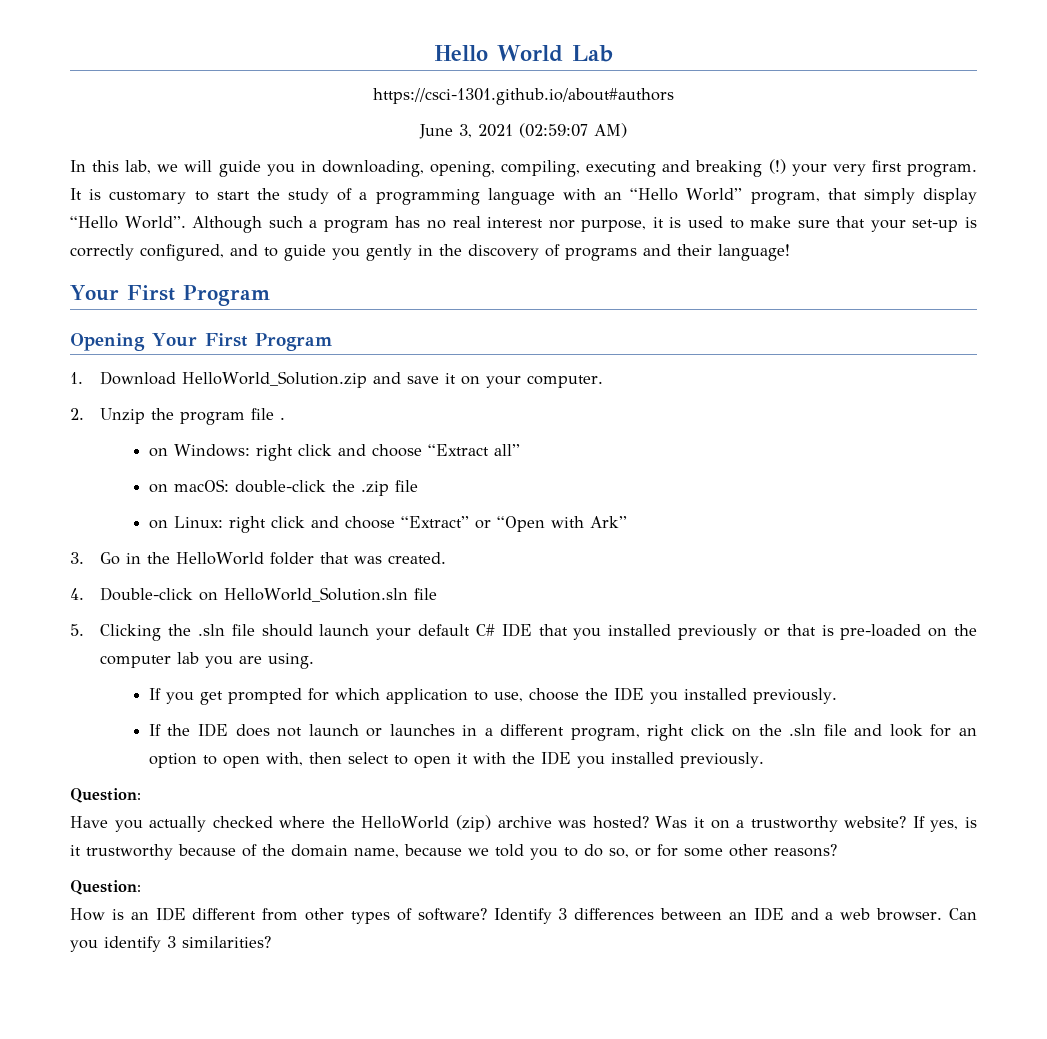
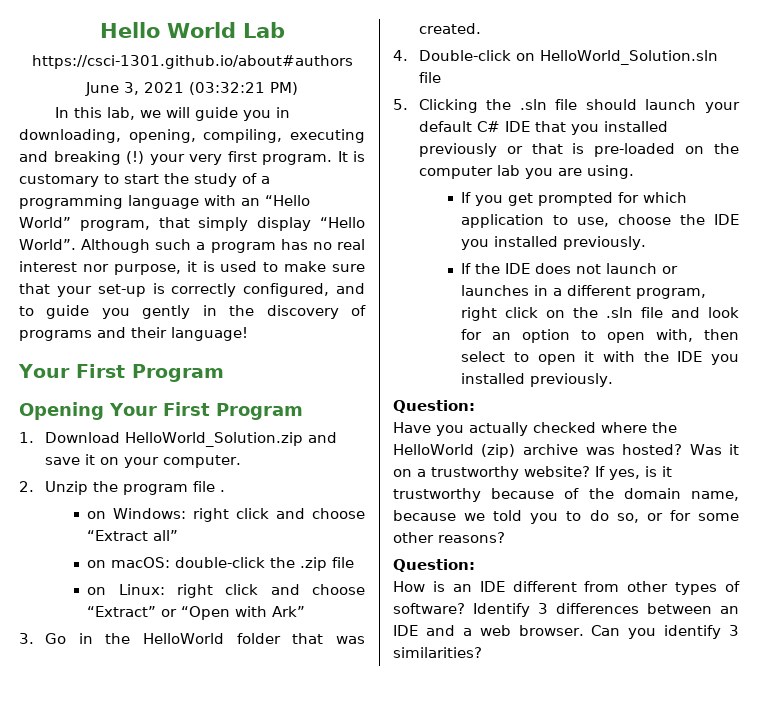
[519,123,627,138] (02:59:07 AM) -> [189,82,298,95] (03:32:21 PM)

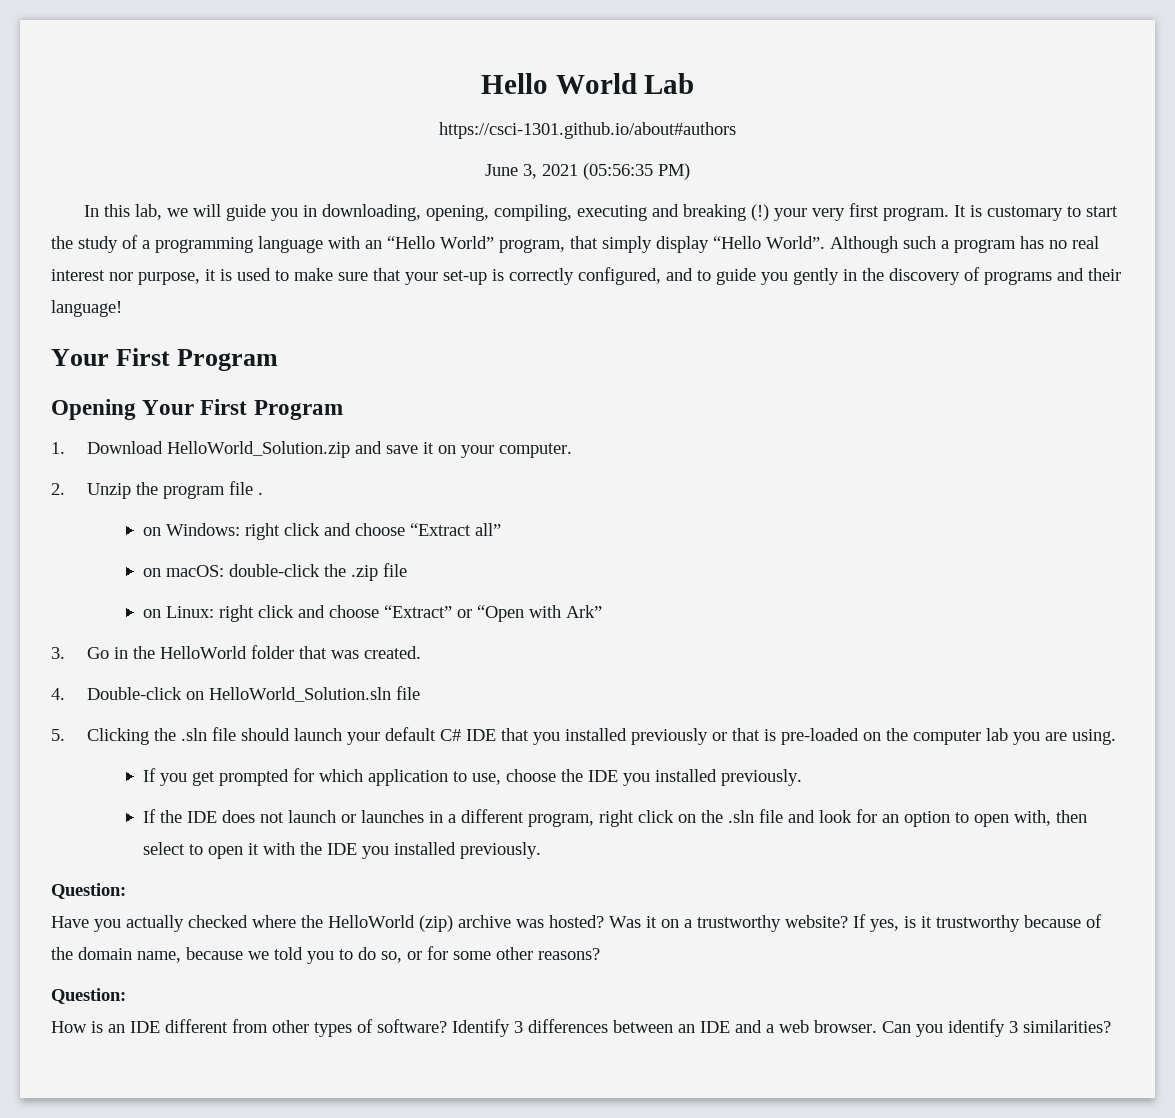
[189,82,265,95] (03:32:21 -> [583,163,653,180] (05:56:35

